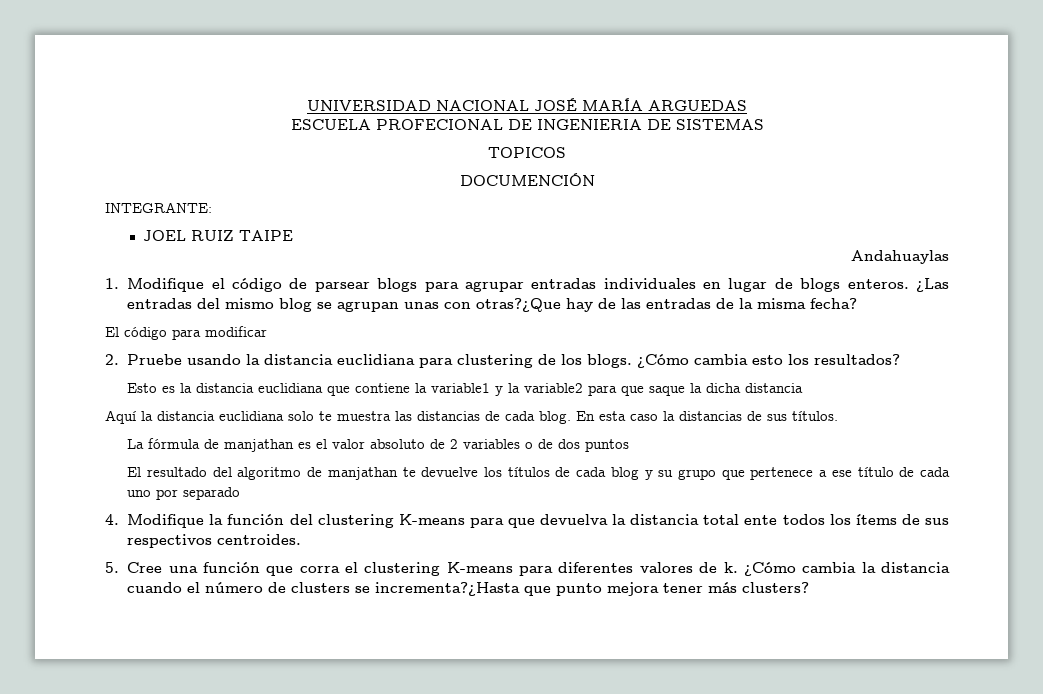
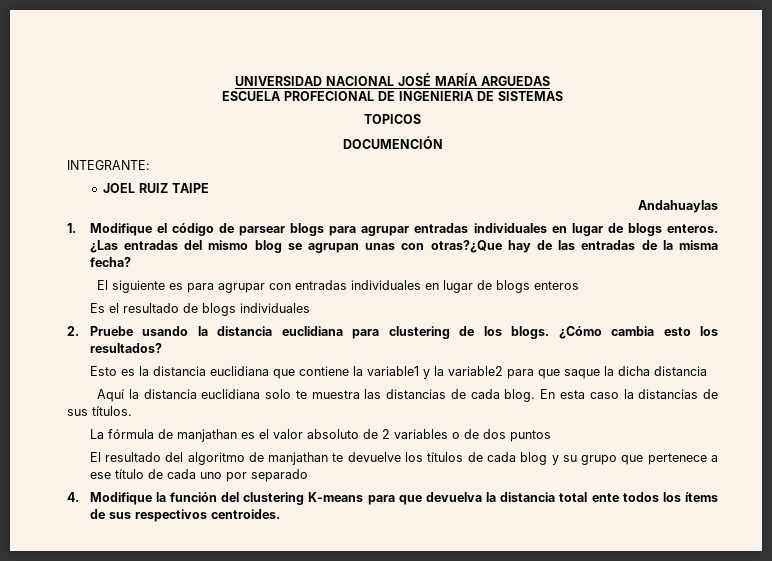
[124,326,267,340] código para modificar -> [112,280,580,293] [89,303,310,316] siguiente es para agrupar con entradas individuales en lugar de blogs enteros // Es el resultado de blogs individuales
[105,562,950,576] [127,582,810,596] // 5. Cree una función que corra el clustering K-means para diferentes valores de k. ¿Cómo cambia la distancia cuando el número de clusters se incrementa?¿Hasta que punto mejora tener más clusters? -> (280, 514) none

